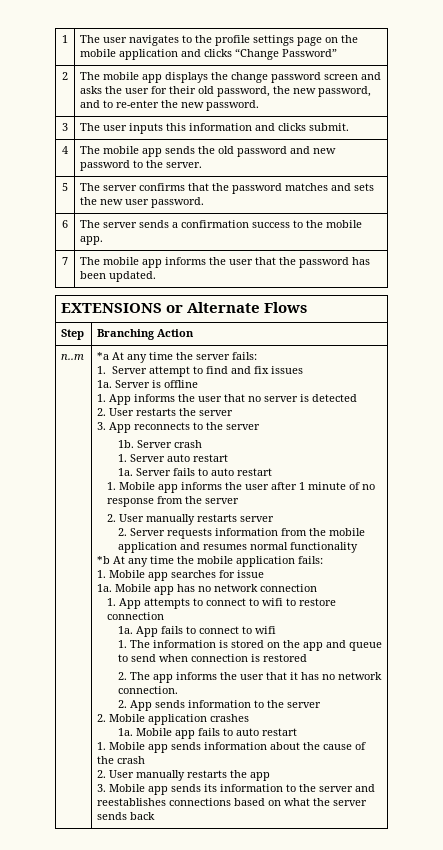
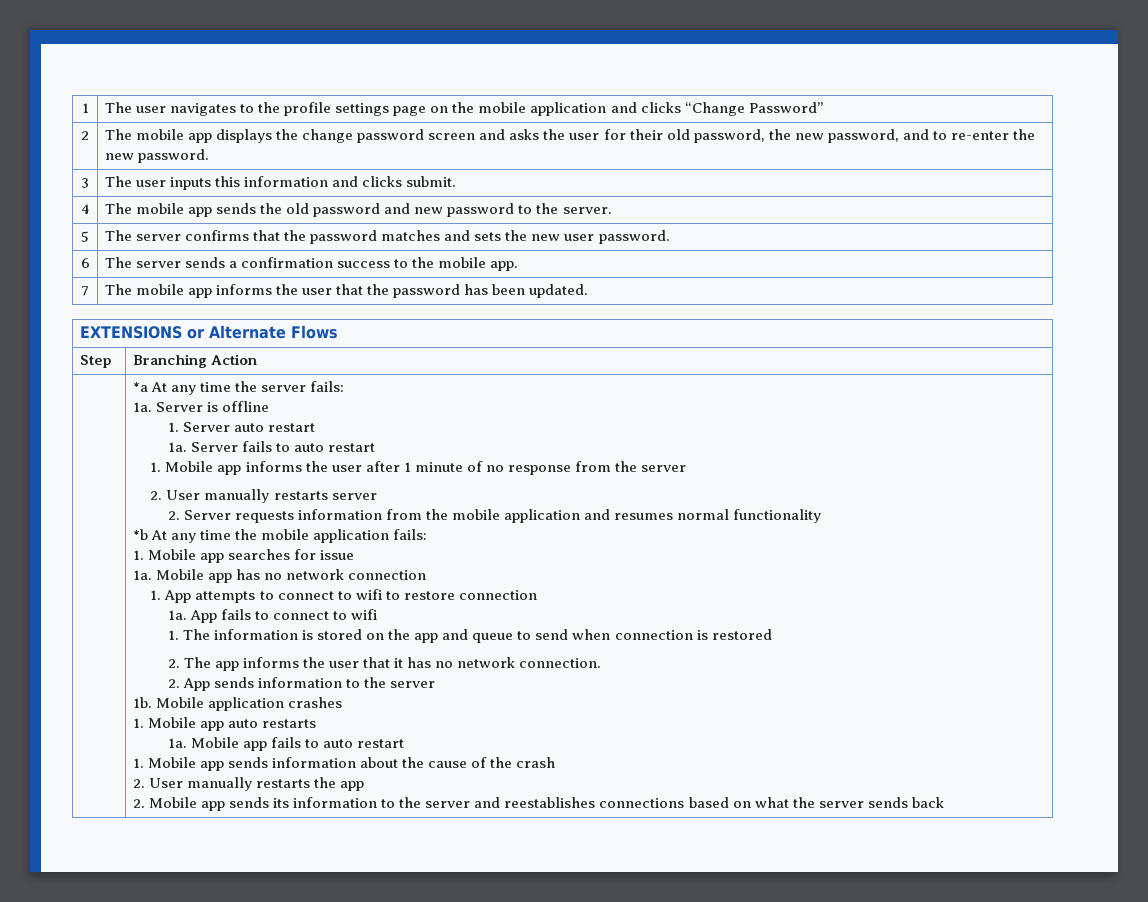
[61,354,85,360] n..m -> (257, 359) none
[97,366,303,377] [97,380,199,388] [97,394,358,405] [97,408,234,416] [97,422,261,433] [117,440,202,448] 1. Server attempt to find and fix issues // 1a. Server is offline // 1. App informs the user that no server is detected // 2. User restarts the server // 3. App reconnects to the server // 1b. Server crash -> [132,401,270,412] 1a. Server is offline
[97,714,107,722] 2. -> [132,697,152,708] 1b.
(250, 718) none -> [132,717,317,731] // 1. Mobile app auto restarts
[97,784,107,792] 3. -> [132,799,145,808] 2.

